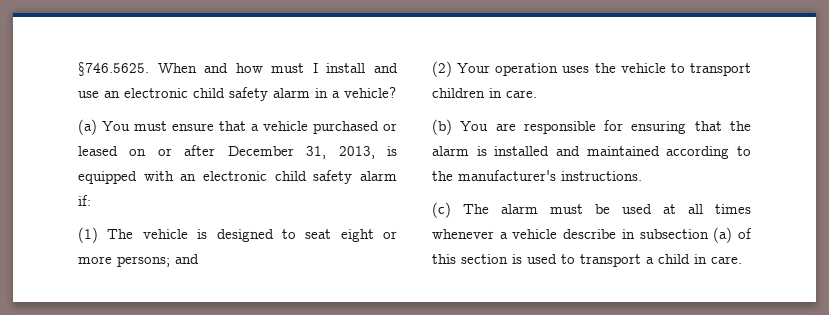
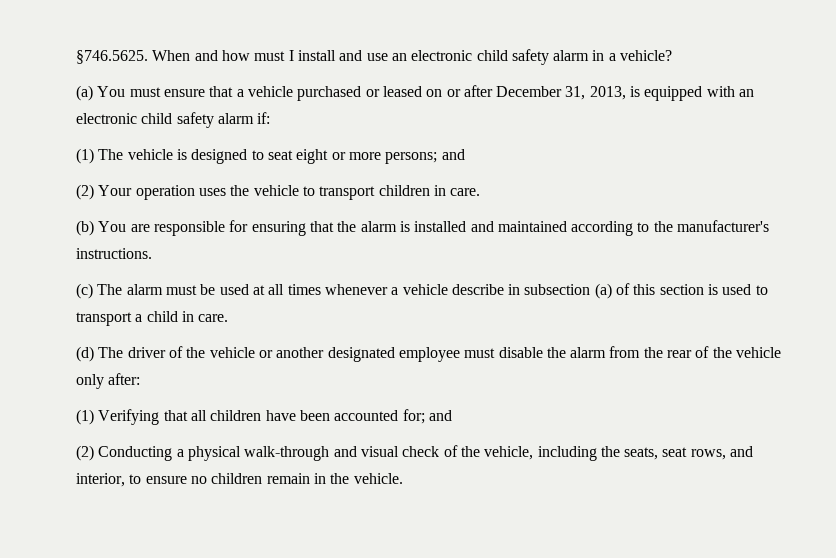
(742, 260) none -> [76,346,782,362] [76,373,141,389] [76,409,452,425] [76,445,754,461] [76,473,403,487] // (d) The driver of the vehicle or another designated employee must disable the alarm from the rear of the vehicle only after: // (1) Verifying that all children have been accounted for; and // (2) Conducting a physical walk-through and visual check of the vehicle, including the seats, seat rows, and interior, to ensure no children remain in the vehicle.

